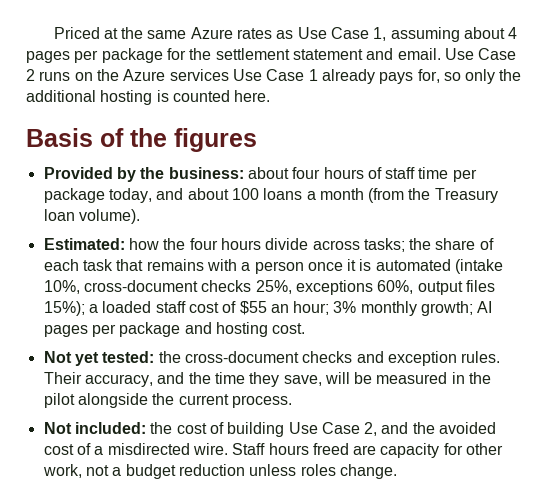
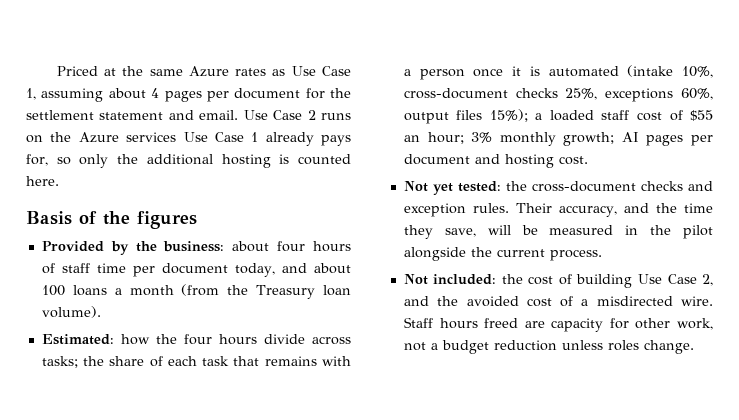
[101,48,163,63] package -> [234,88,301,99] document
[43,188,105,203] package -> [161,263,228,274] document
[119,322,181,337] package -> [403,154,470,165] document

